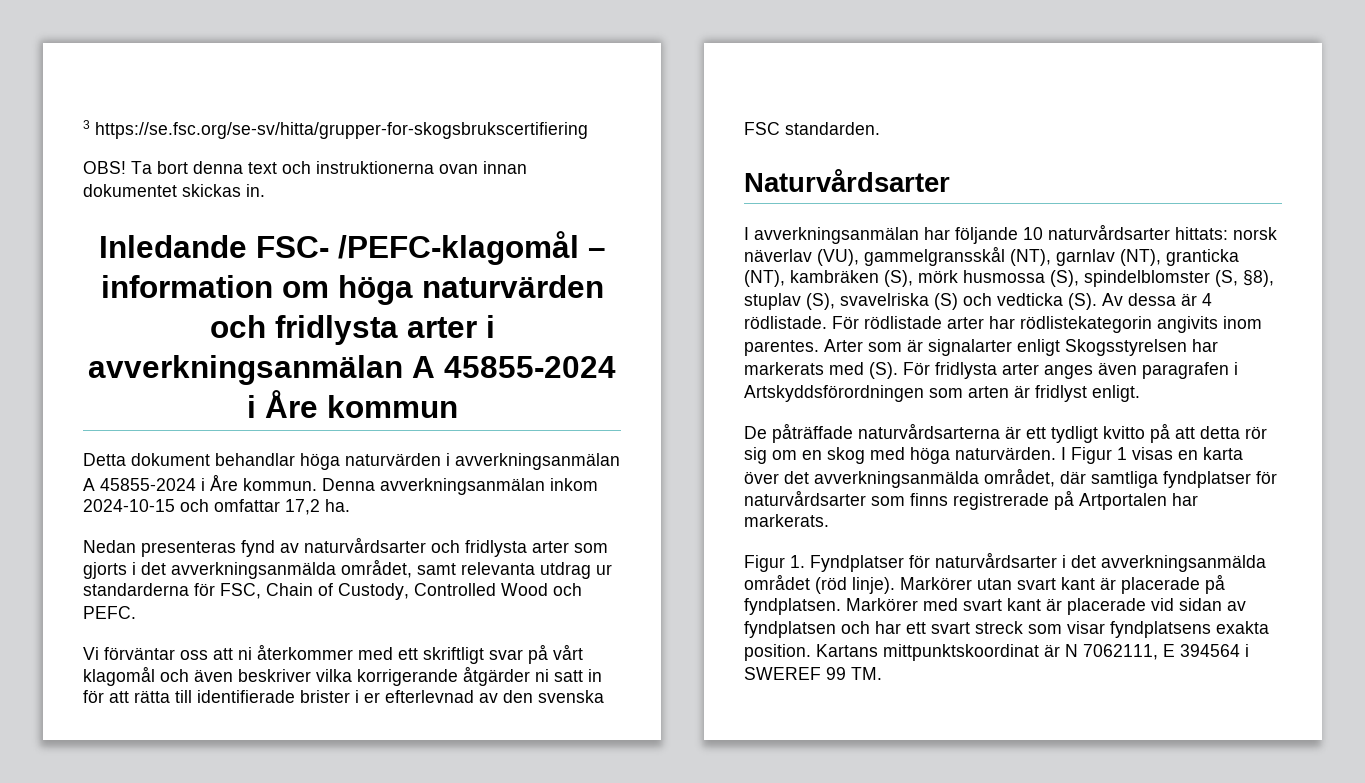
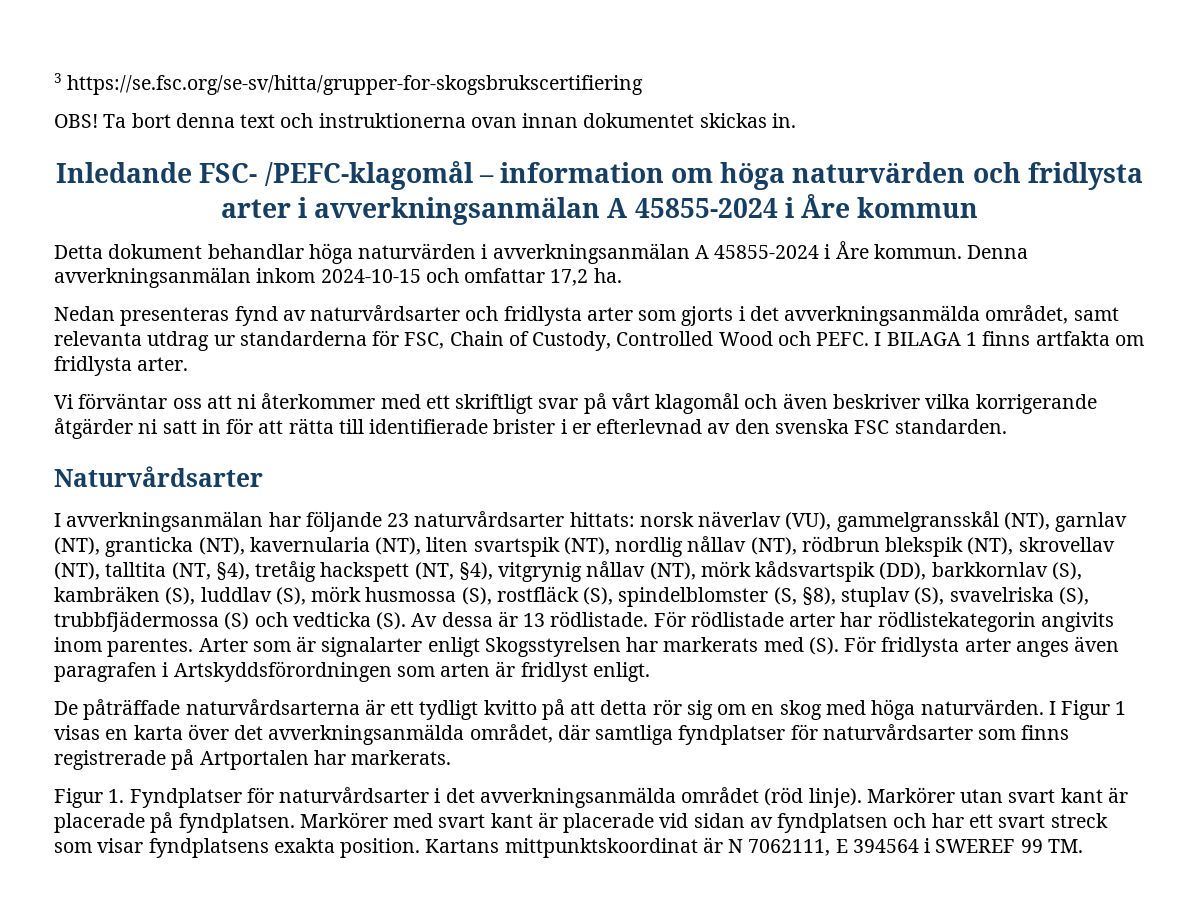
(136, 612) none -> [874,331,1144,346] [54,356,189,376] I BILAGA 1 finns artfakta om fridlysta arter.
[1023,227,1043,240] 10 -> [387,513,410,527] 23
[790,270,879,283] kambräken -> [249,536,1115,557] [54,561,1082,582] [54,586,272,605] kavernularia (NT), liten svartspik (NT), nordlig nållav (NT), rödbrun blekspik (NT), skrovellav (NT), talltita (NT, §4), tretåig hackspett (NT, §4), vitgrynig nållav (NT), mörk kådsvartspik (DD), barkkornlav (S), kambräken (S), luddlav
(1079, 278) none -> [496,586,614,605] rostfläck (S),
(929, 299) none -> [1058,587,1089,605] [54,611,219,632] (S), trubbfjädermossa
[1202,293,1212,306] 4 -> [523,613,546,627] 13

